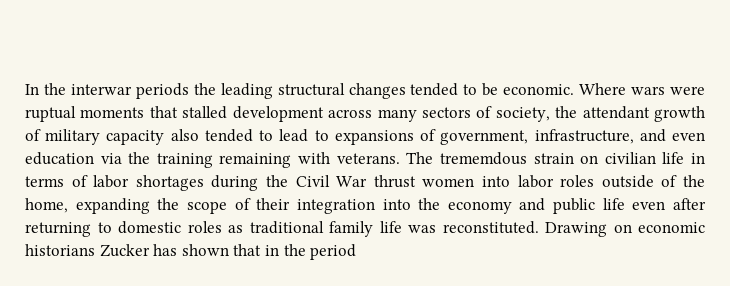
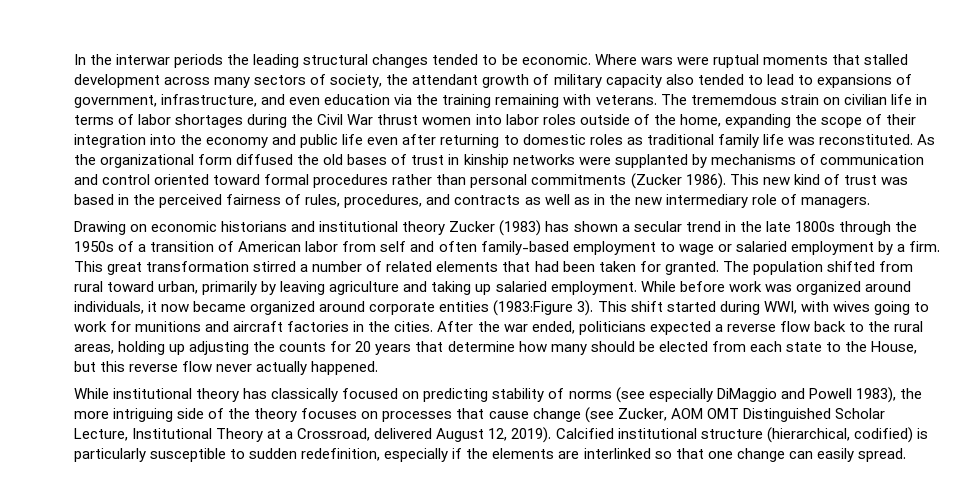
[545,222,705,237] [25,244,357,260] Drawing on economic historians Zucker has shown that in the period -> [916,134,935,145] [74,154,924,168] [74,173,908,189] [74,194,870,208] [74,220,917,236] [74,241,940,255] [74,261,913,275] [74,281,911,295] [74,300,929,316] [74,321,924,335] [74,341,918,355] [74,361,379,375] [74,387,922,403] [74,407,885,423] [74,427,928,443] [74,448,906,462] As the organizational form diffused the old bases of trust in kinship networks were supplanted by mechanisms of communication and control oriented toward formal procedures rather than personal commitments (Zucker 1986). This new kind of trust was based in the perceived fairness of rules, procedures, and contracts as well as in the new intermediary role of managers. // Drawing on economic historians and institutional theory Zucker (1983) has shown a secular trend in the late 1800s through the 1950s of a transition of American labor from self and often family-based employment to wage or salaried employment by a firm. This great transformation stirred a number of related elements that had been taken for granted. The population shifted from rural toward urban, primarily by leaving agriculture and taking up salaried employment. While before work was organized around individuals, it now became organized around corporate entities (1983:Figure 3). This shift started during WWI, with wives going to work for munitions and aircraft factories in the cities. After the war ended, politicians expected a reverse flow back to the rural areas, holding up adjusting the counts for 20 years that determine how many should be elected from each state to the House, but this reverse flow never actually happened. // While institutional theory has classically focused on predicting stability of norms (see especially DiMaggio and Powell 1983), the more intriguing side of the theory focuses on processes that cause change (see Zucker, AOM OMT Distinguished Scholar Lecture, Institutional Theory at a Crossroad, delivered August 12, 2019). Calcified institutional structure (hierarchical, codified) is particularly susceptible to sudden redefinition, especially if the elements are interlinked so that one change can easily spread.

